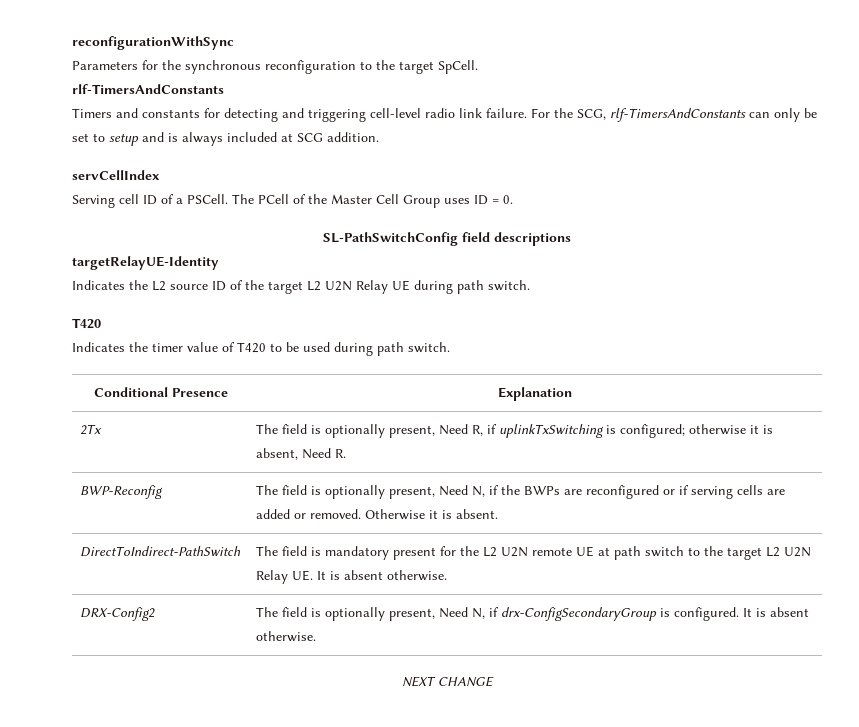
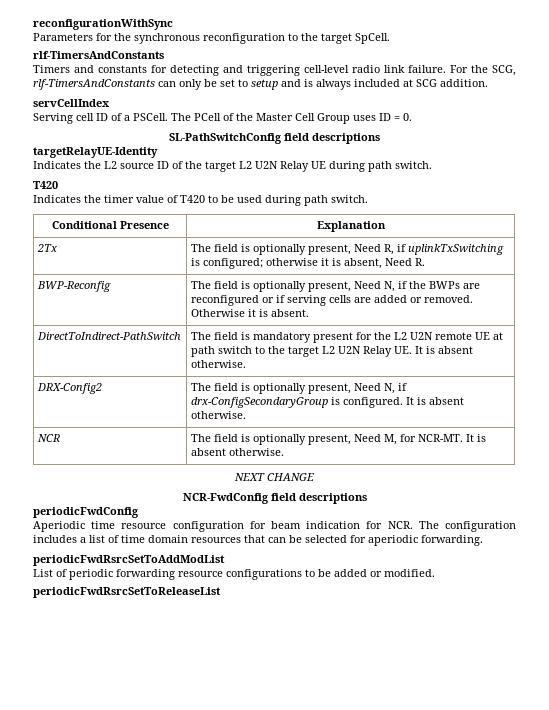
[402,676,494,687] // NEXT CHANGE -> [36,434,60,442] [190,434,486,445] [190,448,284,456] [234,473,314,481] [182,493,367,504] [33,507,139,518] [33,521,516,532] [33,535,483,546] [33,555,225,566] [33,569,435,580] [33,587,221,598] // NCR | The field is optionally present, Need M, for NCR-MT. It is absent otherwise. // NEXT CHANGE // NCR-FwdConfig field descriptions // periodicFwdConfig // Aperiodic time resource configuration for beam indication for NCR. The configuration includes a list of time domain resources that can be selected for aperiodic forwarding. // periodicFwdRsrcSetToAddModList // List of periodic forwarding resource configurations to be added or modified. // periodicFwdRsrcSetToReleaseList

